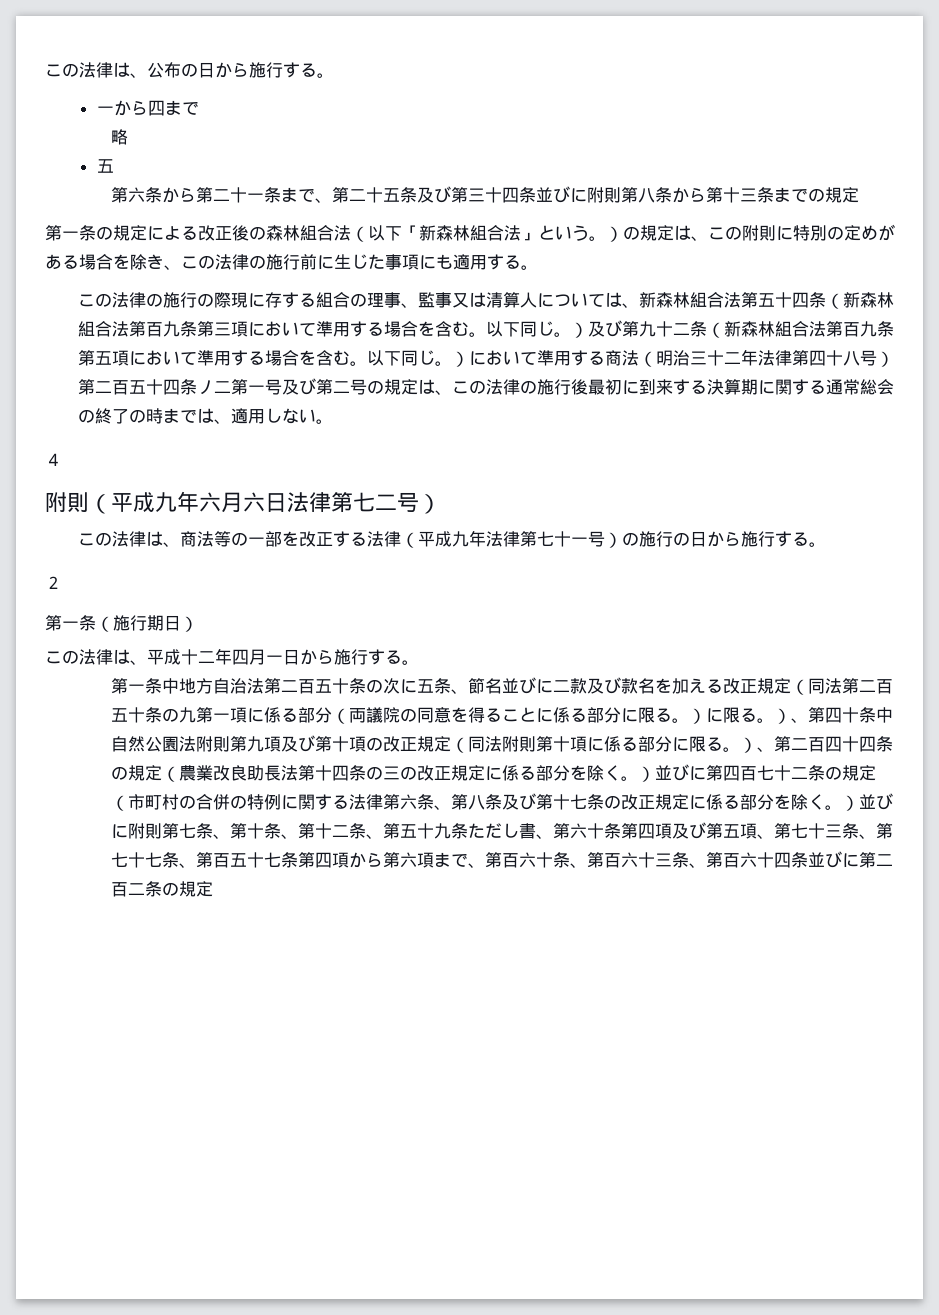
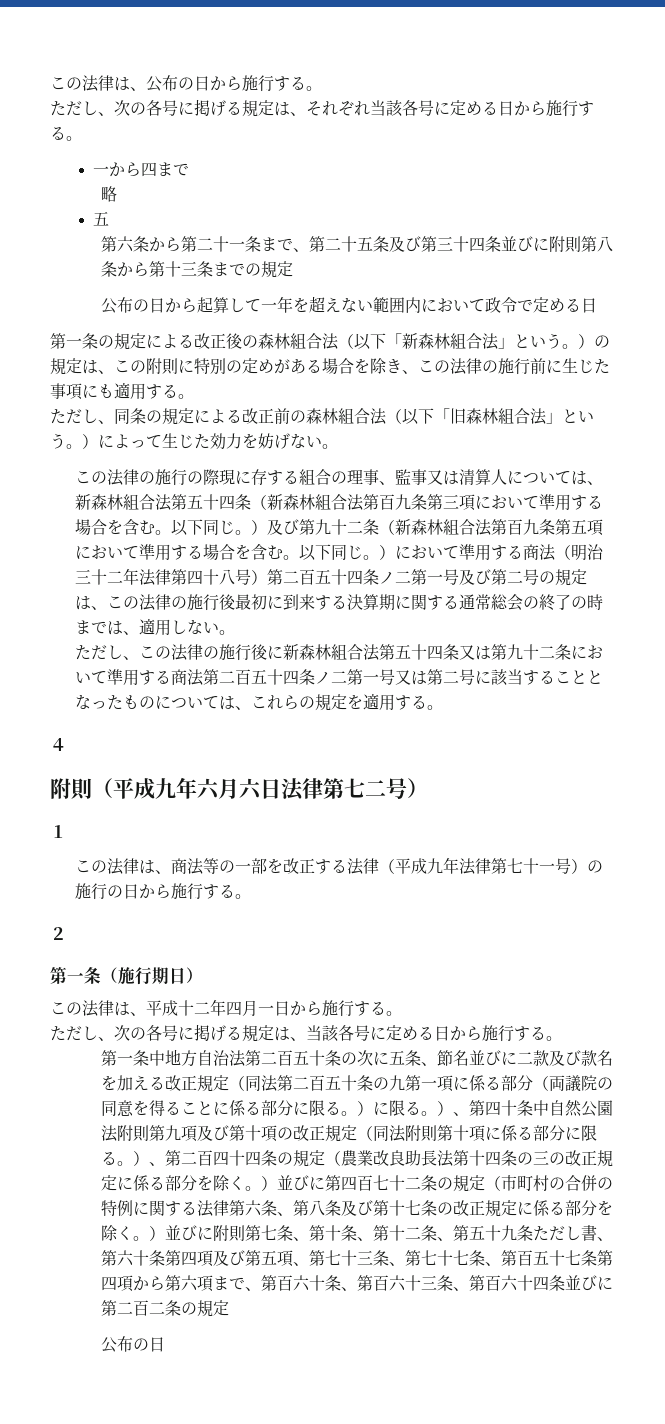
(334, 75) none -> [50,99,594,117] [50,126,82,141] // ただし、次の各号に掲げる規定は、それぞれ当該各号に定める日から施行する。
(859, 195) none -> [100,296,597,314] // 公布の日から起算して一年を超えない範囲内において政令で定める日
(538, 267) none -> [50,408,594,425] [50,433,338,450] // ただし、同条の規定による改正前の森林組合法（以下「旧森林組合法」という。）によって生じた効力を妨げない。
(333, 421) none -> [75,644,604,661] [75,669,604,686] [75,693,444,711] // ただし、この法律の施行後に新森林組合法第五十四条又は第九十二条において準用する商法第二百五十四条ノ二第一号又は第二号に該当することとなったものについては、これらの規定を適用する。
(441, 504) none -> [50,825,67,838] // １
(419, 662) none -> [50,1024,562,1042] // ただし、次の各号に掲げる規定は、当該各号に定める日から施行する。
(213, 889) none -> [100,1336,165,1353] // 公布の日

